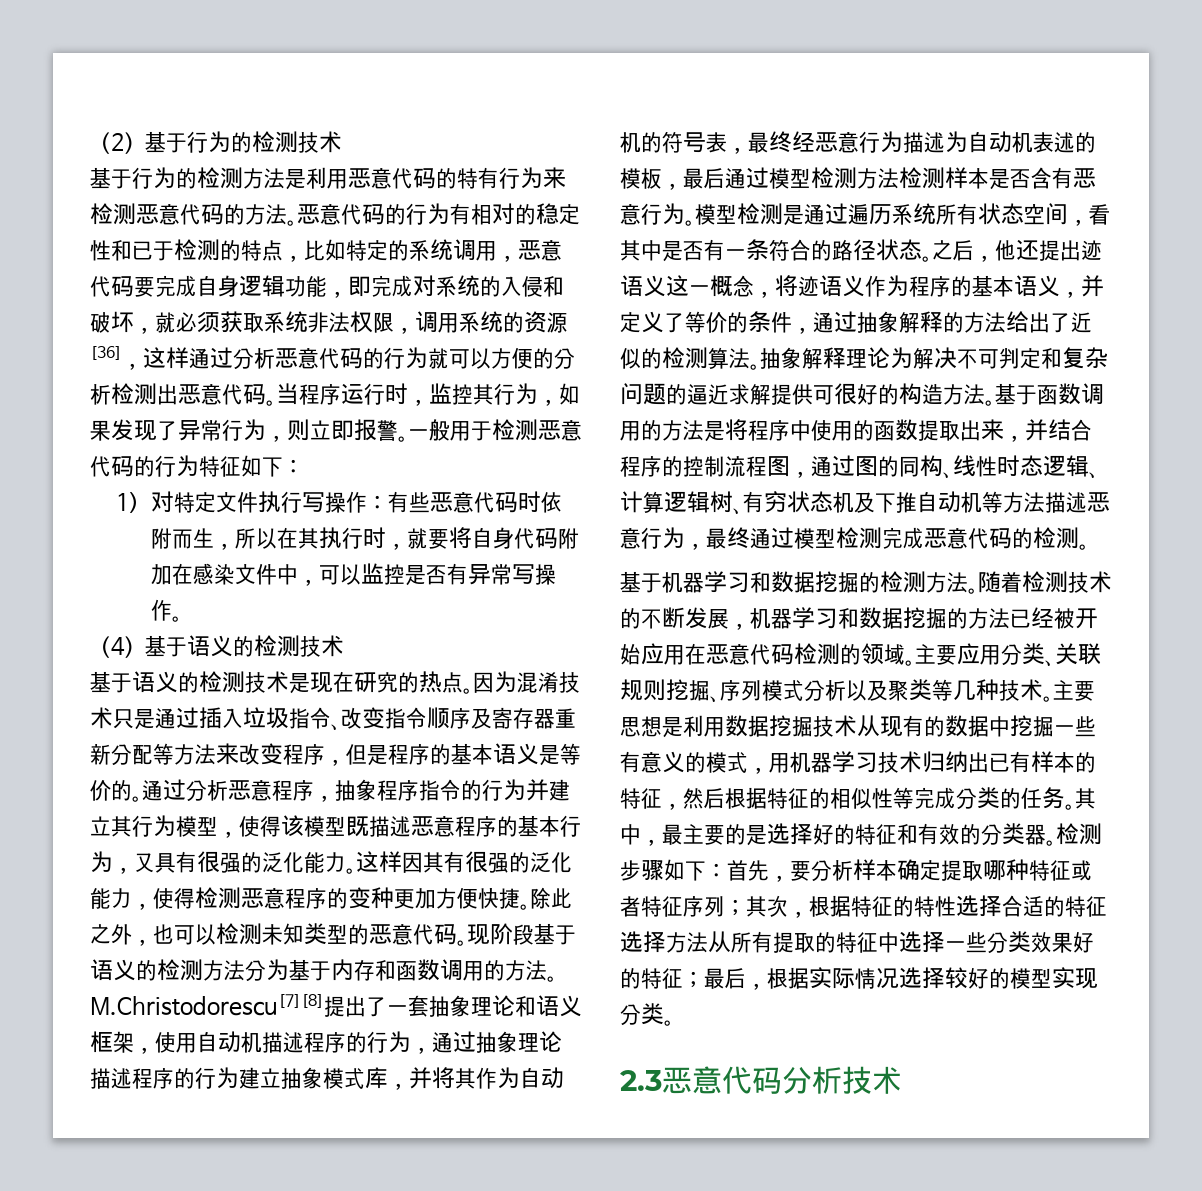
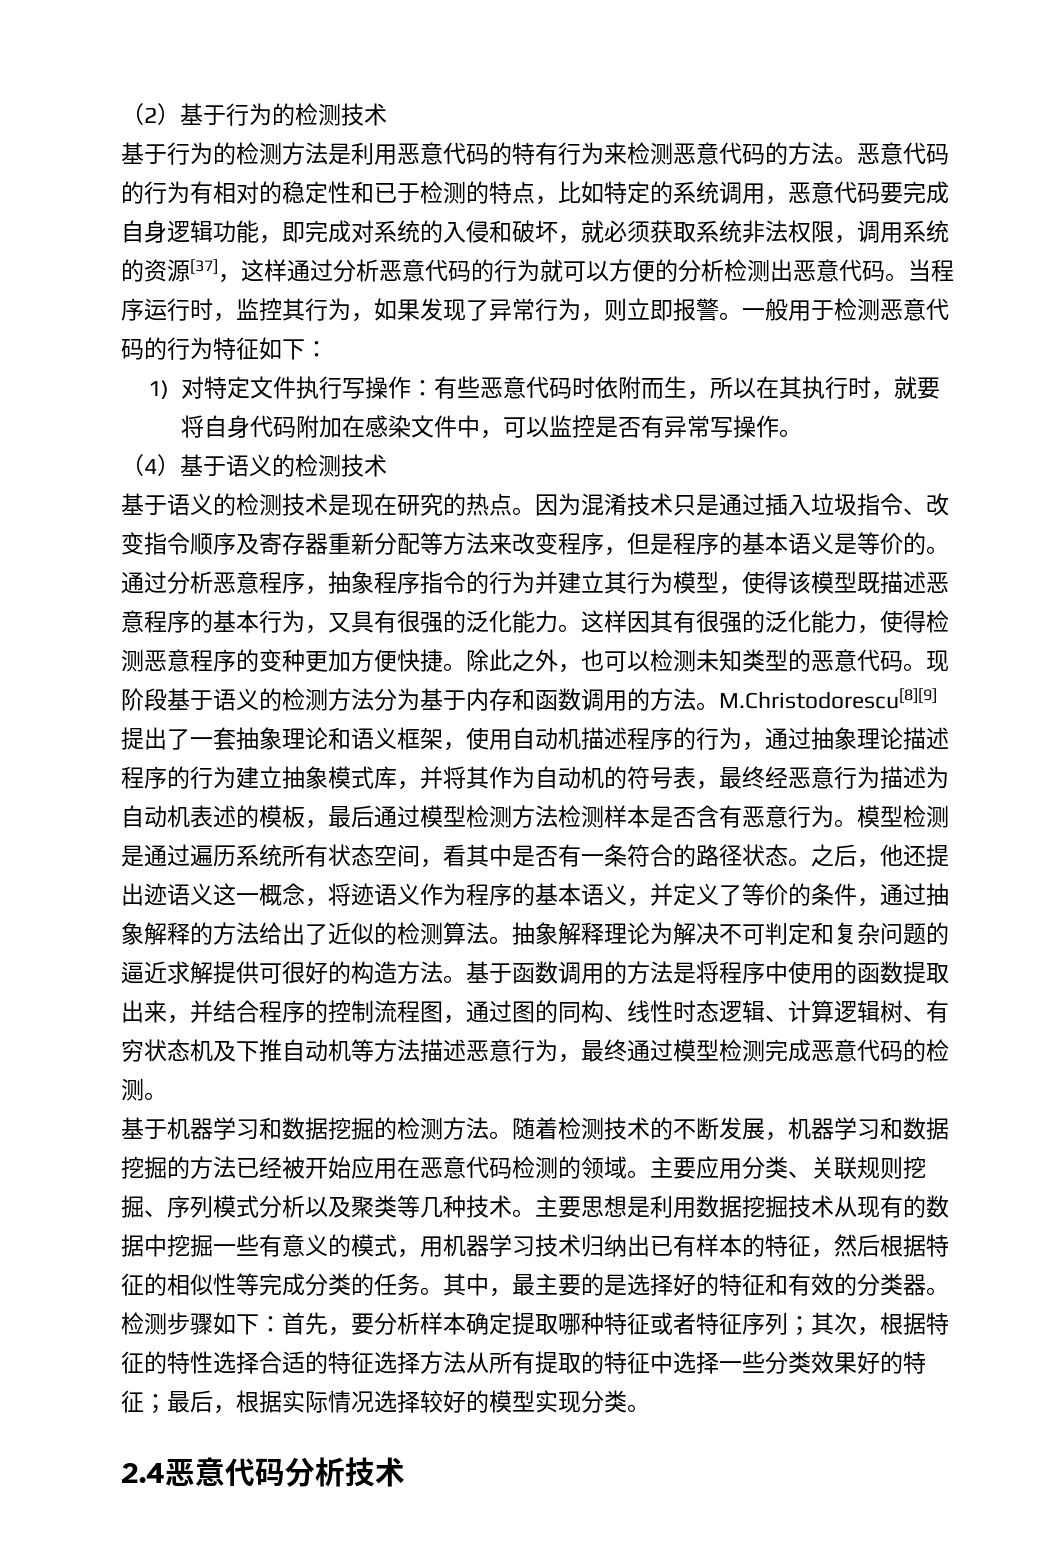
[90,346,122,360] [36] -> [190,259,218,275] [37]
[90,994,324,1016] M.Christodorescu[7][8] -> [719,688,937,709] M.Christodorescu[8][9]
[620,1070,662,1091] 2.3 -> [121,1463,165,1483] 2.4

